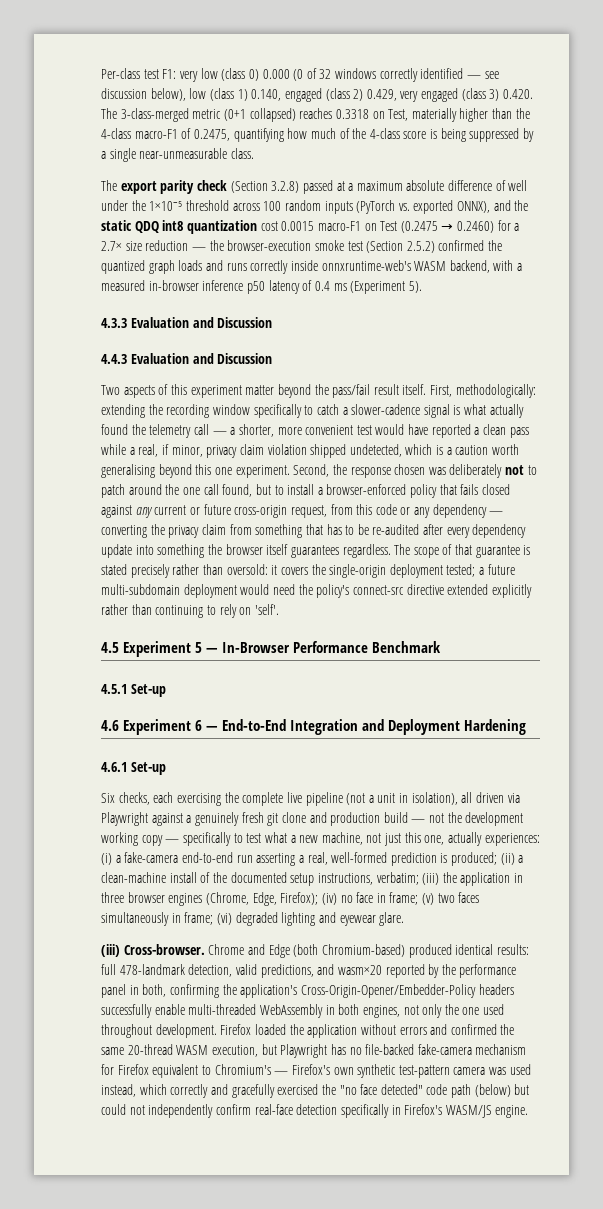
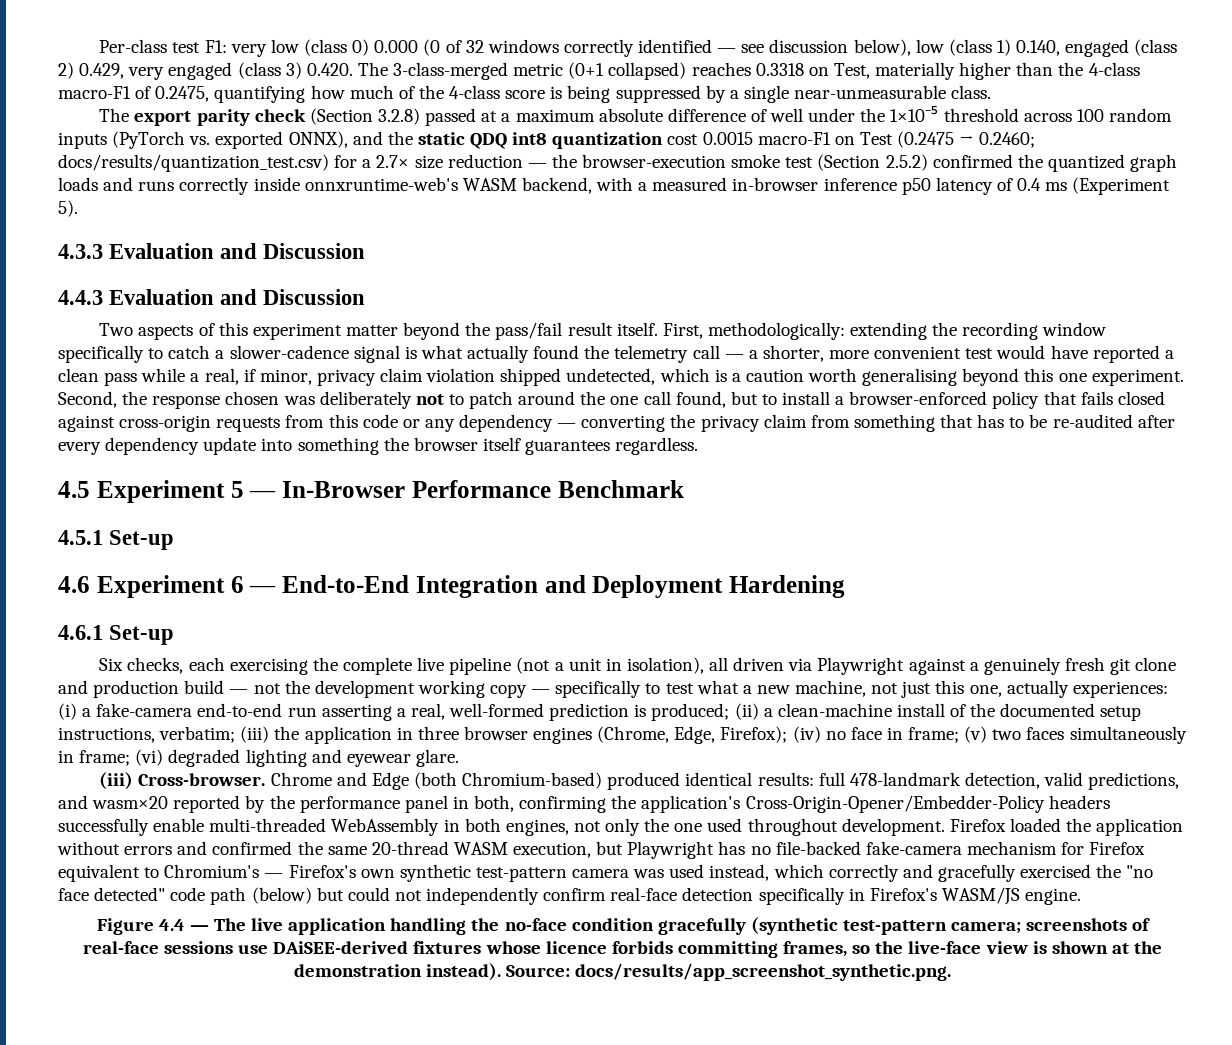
[457,221,495,233] 0.2460) -> [979,132,1036,148] [58,154,329,172] 0.2460; docs/results/quantization_test.csv)
[135,504,327,518] any current or future cross-origin request, -> [119,415,281,432] cross-origin requests
[394,544,531,558] [101,564,515,578] [101,584,532,598] [101,604,279,618] The scope of that guarantee is stated precisely rather than oversold: it covers the single-origin deployment tested; a future multi-subdomain deployment would need the policy's connect-src directive extended explicitly rather than continuing to rely on 'self'. -> (699, 446) none
(529, 1111) none -> [96,917,1151,935] [82,941,1163,958] [293,963,952,981] // Figure 4.4 — The live application handling the no-face condition gracefully (synthetic test-pattern camera; screenshots of real-face sessions use DAiSEE-derived fixtures whose licence forbids committing frames, so the live-face view is shown at the demonstration instead). Source: docs/results/app_screenshot_synthetic.png.

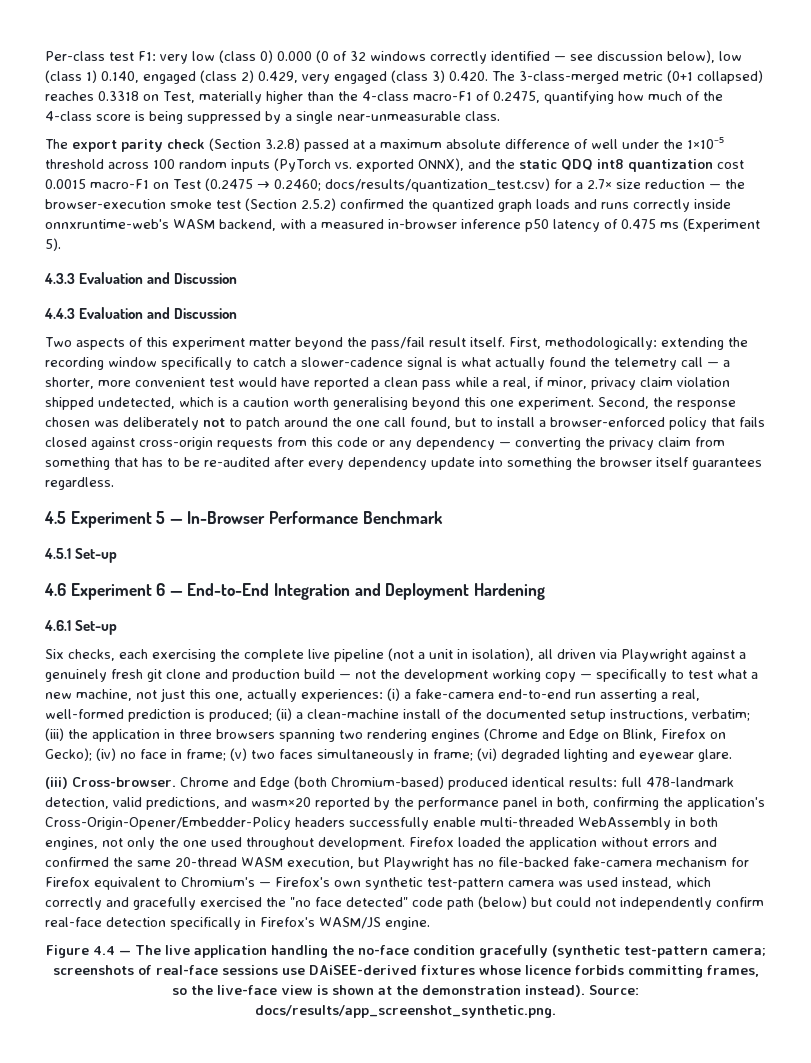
[1017,178,1042,191] 0.4 -> [621,219,656,229] 0.475
[463,726,788,744] browser engines (Chrome, Edge, Firefox); -> [216,728,726,742] [45,748,92,761] browsers spanning two rendering engines (Chrome and Edge on Blink, Firefox on Gecko);

